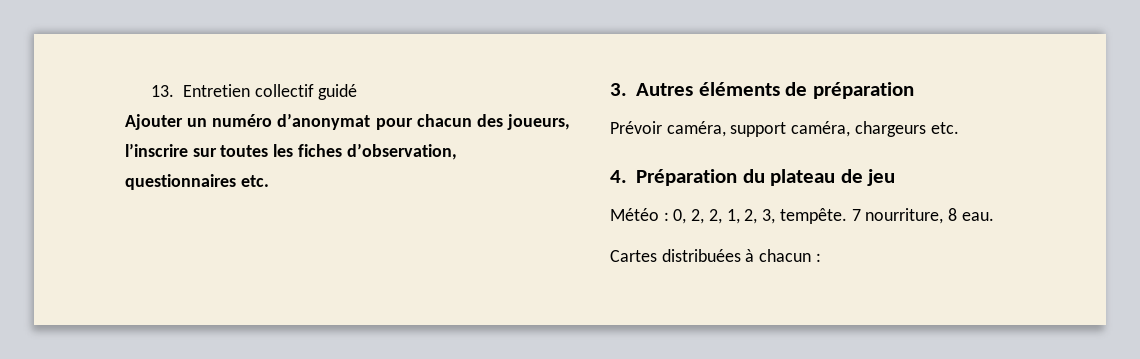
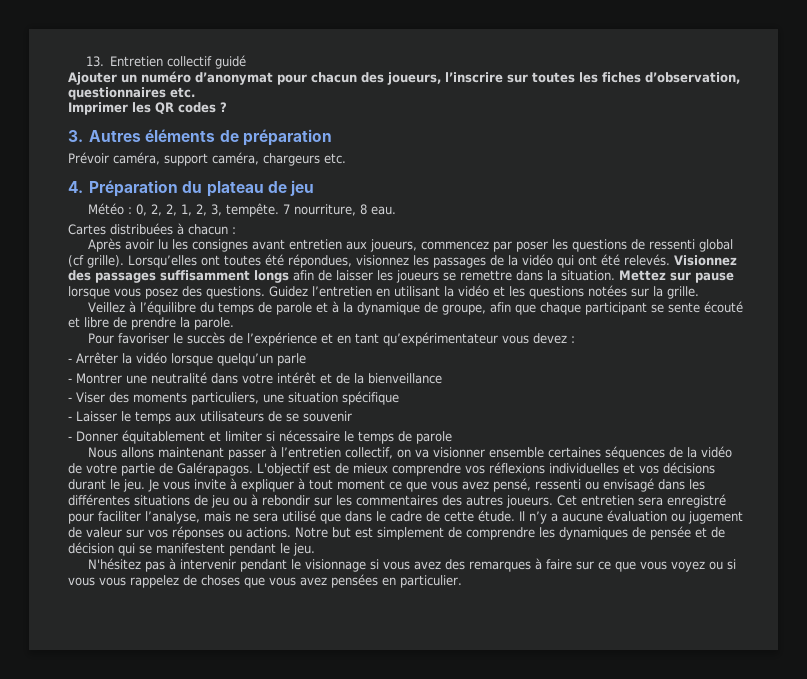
(269, 181) none -> [68,102,227,115] // Imprimer les QR codes ?
(821, 257) none -> [88,238,734,252] [68,254,737,268] [68,270,734,283] [68,285,699,299] [88,301,744,315] [68,317,234,330] [88,332,576,346] [68,352,306,366] [68,372,442,384] [68,391,399,405] [68,411,352,424] [68,430,452,444] [88,446,733,460] [68,462,715,476] [68,478,705,492] [68,494,726,508] [68,510,743,524] [68,526,725,540] [68,542,315,556] [88,558,737,572] [68,574,462,588] // Après avoir lu les consignes avant entretien aux joueurs, commencez par poser les questions de ressenti global (cf grille). Lorsqu’elles ont toutes été répondues, visionnez les passages de la vidéo qui ont été relevés. Visionnez des passages suffisamment longs afin de laisser les joueurs se remettre dans la situation. Mettez sur pause lorsque vous posez des questions. Guidez l’entretien en utilisant la vidéo et les questions notées sur la grille. // Veillez à l’équilibre du temps de parole et à la dynamique de groupe, afin que chaque participant se sente écouté et libre de prendre la parole. // Pour favoriser le succès de l’expérience et en tant qu’expérimentateur vous devez : // - Arrêter la vidéo lorsque quelqu’un parle // - Montrer une neutralité dans votre intérêt et de la bienveillance // - Viser des moments particuliers, une situation spécifique // - Laisser le temps aux utilisateurs de se souvenir // - Donner équitablement et limiter si nécessaire le temps de parole // Nous allons maintenant passer à l’entretien collectif, on va visionner ensemble certaines séquences de la vidéo de votre partie de Galérapagos. L'objectif est de mieux comprendre vos réflexions individuelles et vos décisions durant le jeu. Je vous invite à expliquer à tout moment ce que vous avez pensé, ressenti ou envisagé dans les différentes situations de jeu ou à rebondir sur les commentaires des autres joueurs. Cet entretien sera enregistré pour faciliter l’analyse, mais ne sera utilisé que dans le cadre de cette étude. Il n’y a aucune évaluation ou jugement de valeur sur vos réponses ou actions. Notre but est simplement de comprendre les dynamiques de pensée et de décision qui se manifestent pendant le jeu. // N'hésitez pas à intervenir pendant le visionnage si vous avez des remarques à faire sur ce que vous voyez ou si vous vous rappelez de choses que vous avez pensées en particulier.

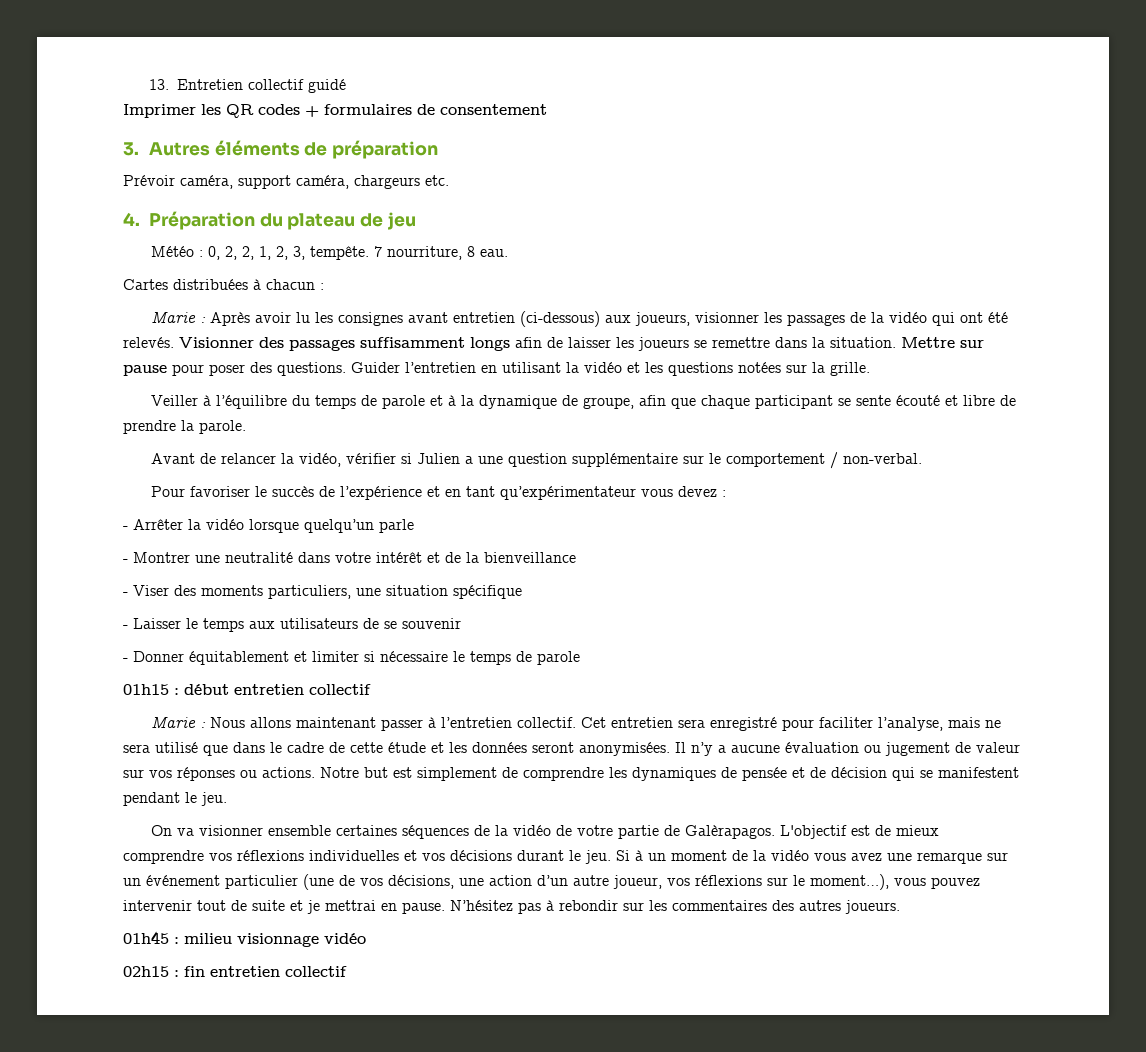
[68,71,740,85] [68,87,195,100] // Ajouter un numéro d’anonymat pour chacun des joueurs, l’inscrire sur toutes les fiches d’observation, questionnaires etc. -> (346, 86) none
[220,102,227,112] ? -> [305,104,547,117] + formulaires de consentement
(236, 230) none -> [151,311,207,323] Marie :
(343, 244) none -> [520,311,601,327] (ci-dessous)
[421,239,734,252] [68,254,409,268] commencez par poser les questions de ressenti global (cf grille). Lorsqu’elles ont toutes été répondues, visionnez -> [695,312,760,323] visionner
[674,255,737,266] Visionnez -> [179,337,254,348] Visionner
[619,270,666,281] Mettez -> [901,337,955,348] Mettre
[68,286,178,299] lorsque vous posez -> [172,364,245,376] pour poser
[269,286,308,297] Guidez -> [351,362,400,373] Guider
[88,302,126,313] Veillez -> [151,395,199,406] Veiller
(234, 323) none -> [151,452,923,469] // Avant de relancer la vidéo, vérifier si Julien a une question supplémentaire sur le comportement / non-verbal.
(452, 437) none -> [123,684,371,695] [151,716,207,728] 01h15 : début entretien collectif // Marie :
[345,446,733,460] [68,462,715,476] [68,478,705,492] [68,494,553,508] collectif, on va visionner ensemble certaines séquences de la vidéo de votre partie de Galérapagos. L'objectif est de mieux comprendre vos réflexions individuelles et vos décisions durant le jeu. Je vous invite à expliquer à tout moment ce que vous avez pensé, ressenti ou envisagé dans les différentes situations de jeu ou à rebondir sur les commentaires des autres joueurs. -> [517,717,577,728] collectif.
[478,510,515,522] étude. -> [388,742,670,756] étude et les données seront anonymisées.
[88,558,737,572] [68,574,462,588] N'hésitez pas à intervenir pendant le visionnage si vous avez des remarques à faire sur ce que vous voyez ou si vous vous rappelez de choses que vous avez pensées en particulier. -> [151,825,940,839] [123,850,1008,864] [123,874,980,890] [123,900,900,914] [123,931,366,947] [123,966,347,977] On va visionner ensemble certaines séquences de la vidéo de votre partie de Galèrapagos. L'objectif est de mieux comprendre vos réflexions individuelles et vos décisions durant le jeu. Si à un moment de la vidéo vous avez une remarque sur un événement particulier (une de vos décisions, une action d’un autre joueur, vos réflexions sur le moment…), vous pouvez intervenir tout de suite et je mettrai en pause. N’hésitez pas à rebondir sur les commentaires des autres joueurs. // 01h45 : milieu visionnage vidéo // 02h15 : fin entretien collectif

